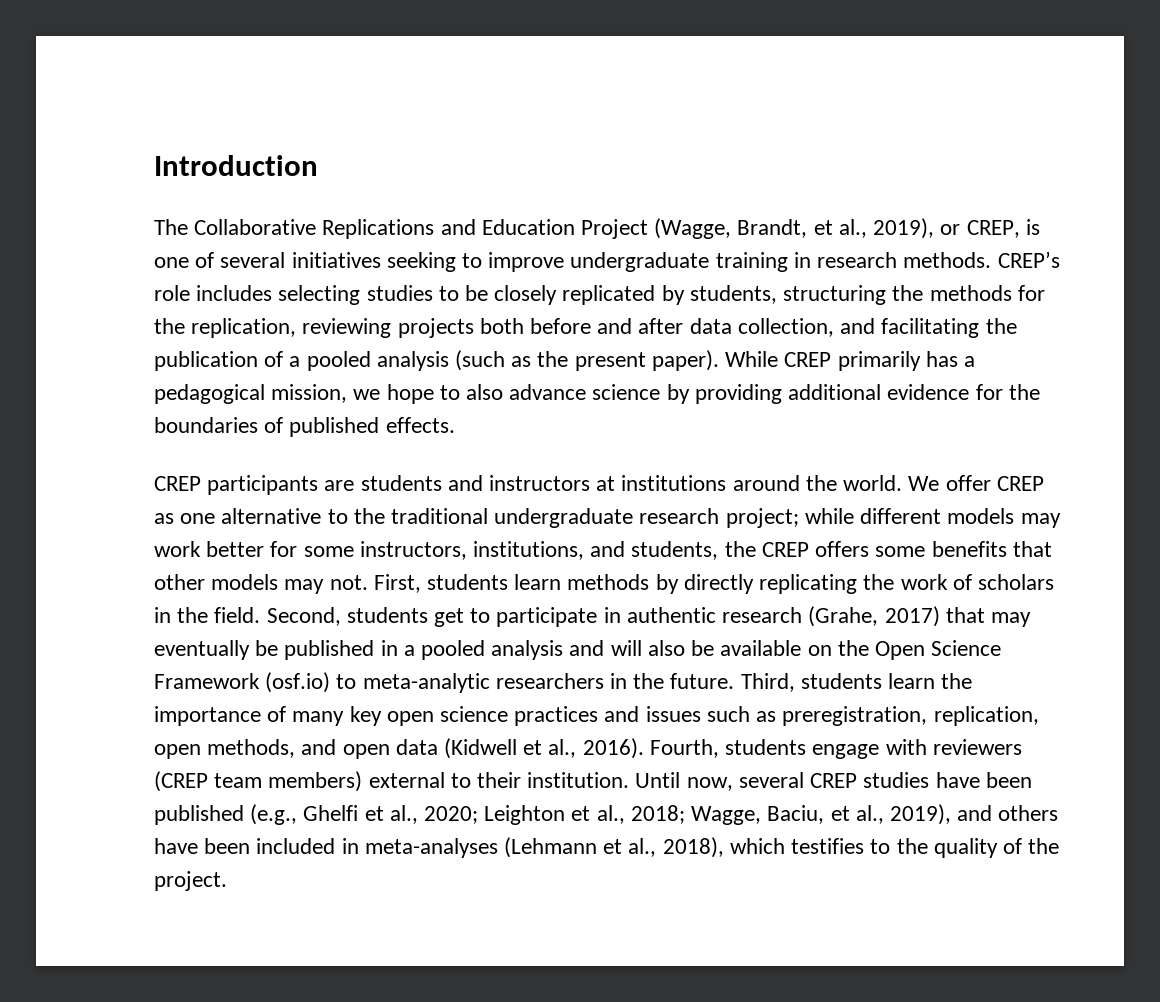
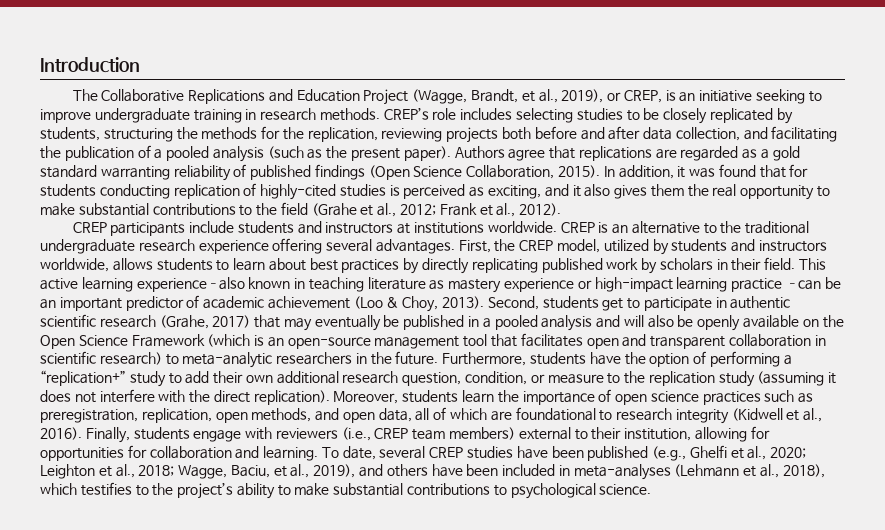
[154,252,381,268] one of several initiatives -> [679,90,753,102] an initiative
[725,351,975,371] [154,384,1040,404] [154,417,455,437] While CREP primarily has a pedagogical mission, we hope to also advance science by providing additional evidence for the boundaries of published effects. -> [454,146,800,161] [40,164,809,181] [40,183,831,200] [40,202,562,217] Authors agree that replications are regarded as a gold standard warranting reliability of published findings (Open Science Collaboration, 2015). In addition, it was found that for students conducting replication of highly-cited studies is perceived as exciting, and it also gives them the real opportunity to make substantial contributions to the field (Grahe et al., 2012; Frank et al., 2012).
[324,480,355,491] are -> [189,221,235,233] include
[732,475,1044,491] [154,513,216,524] around the world. We offer CREP as one -> [487,221,629,234] worldwide. CREP is an
[725,508,1061,528] [154,541,1052,560] [154,574,1054,594] [154,607,261,623] project; while different models may work better for some instructors, institutions, and students, the CREP offers some benefits that other models may not. First, students learn methods by directly replicating the work of scholars in the field. -> [198,238,827,255] [40,257,827,274] [40,277,841,293] [40,295,485,312] experience offering several advantages. First, the CREP model, utilized by students and instructors worldwide, allows students to learn about best practices by directly replicating published work by scholars in their field. This active learning experience–also known in teaching literature as mastery experience or high-impact learning practice –can be an important predictor of academic achievement (Loo & Choy, 2013).
(716, 615) none -> [40,314,96,328] scientific
(715, 648) none -> [697,315,741,331] openly
[265,672,331,693] (osf.io) -> [207,333,826,349] [40,351,162,365] (which is an open-source management tool that facilitates open and transparent collaboration in scientific research)
[740,673,795,692] Third, -> [442,351,792,367] [40,370,837,387] [40,389,399,405] Furthermore, students have the option of performing a “replication+” study to add their own additional research question, condition, or measure to the replication study (assuming it does not interfere with the direct replication). Moreover,
[292,706,382,726] many key -> (612, 395) none
[604,706,701,722] and issues -> (761, 398) none
[395,739,438,755] data -> [378,407,729,424] data, all of which are foundational to research integrity
[649,739,719,758] Fourth, -> [85,427,130,443] Finally,
[154,771,208,792] (CREP -> [341,427,409,441] (i.e., CREP
[527,772,733,791] institution. Until now, -> [624,426,770,442] [40,445,376,461] institution, allowing for opportunities for collaboration and learning. To date,
[933,838,1060,858] [154,871,227,891] quality of the project. -> [177,482,652,499] project’s ability to make substantial contributions to psychological science.

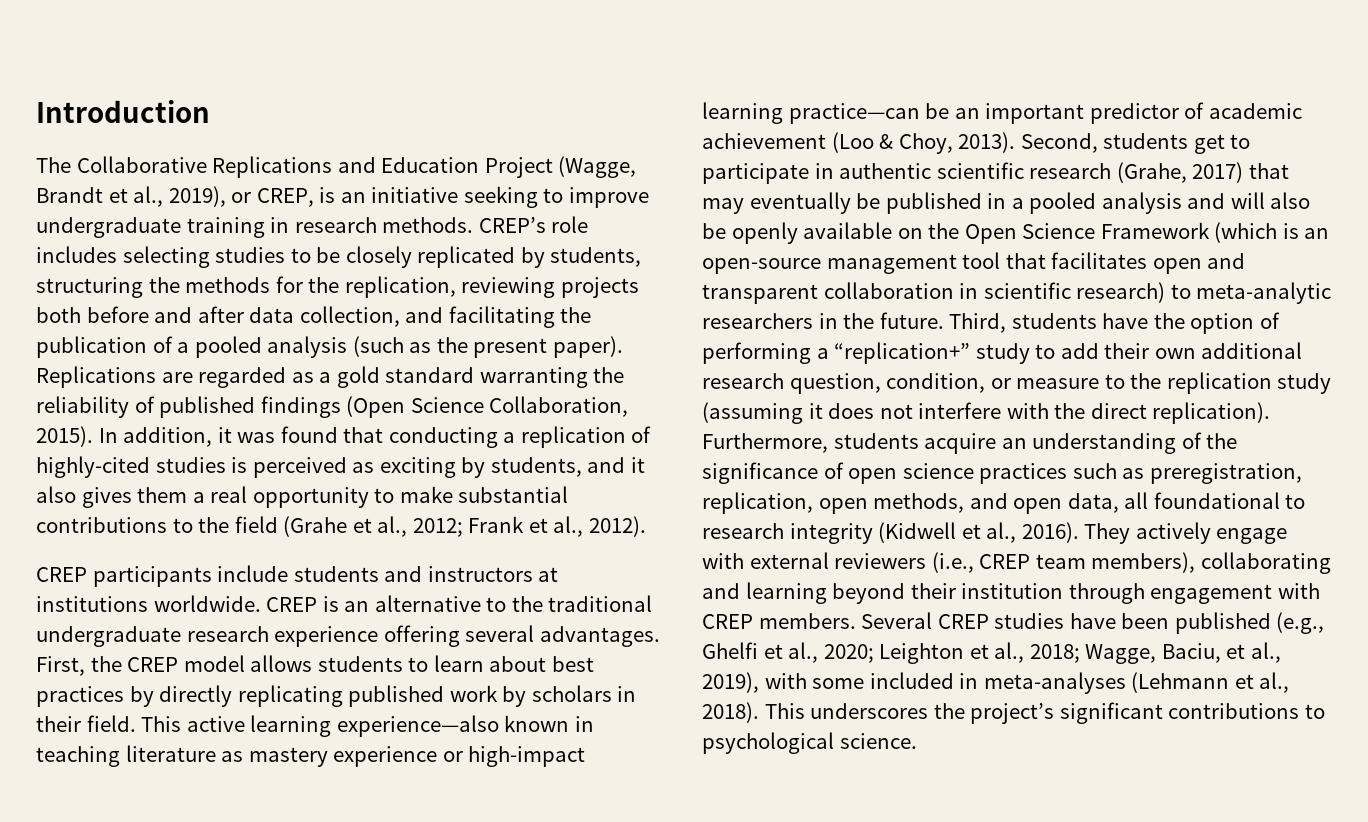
[471,89,519,103] Brandt, -> [36,187,103,203] Brandt
[454,146,652,161] Authors agree that replications -> [36,366,156,388] Replications
(170, 173) none -> [593,367,625,383] the
[789,164,809,177] [40,184,170,199] for students conducting -> [388,427,516,448] conducting a
[488,185,542,199] exciting, -> [379,457,582,478] exciting by students,
[687,184,709,197] the -> [192,492,205,503] a
[557,239,827,255] [40,258,109,272] model, utilized by students and instructors worldwide, -> [183,655,245,672] model
[136,277,245,292] experience–also -> [336,715,499,737] experience—also
[731,278,821,292] practice –can -> [788,103,920,124] practice—can
[442,352,527,366] Furthermore, -> [949,313,1007,333] Third,
[333,390,595,405] Moreover, students learn the importance -> [702,432,1238,454] [702,462,818,484] Furthermore, students acquire an understanding of the significance
[433,407,512,421] of which are -> (1149, 500) none
[85,427,190,443] Finally, students -> [1084,522,1211,544] They actively
(273, 433) none -> [749,552,829,569] external
[449,426,770,442] [40,445,426,461] members) external to their institution, allowing for opportunities for collaboration and learning. To date, several -> [1091,552,1331,574] [702,582,1320,604] [702,612,933,629] members), collaborating and learning beyond their institution through engagement with CREP members. Several
[359,464,499,477] and others have been -> [764,673,865,689] with some
[782,464,825,478] [40,482,404,499] 2018), which testifies to the project’s ability to make substantial -> [702,702,1163,724] 2018). This underscores the project’s significant

